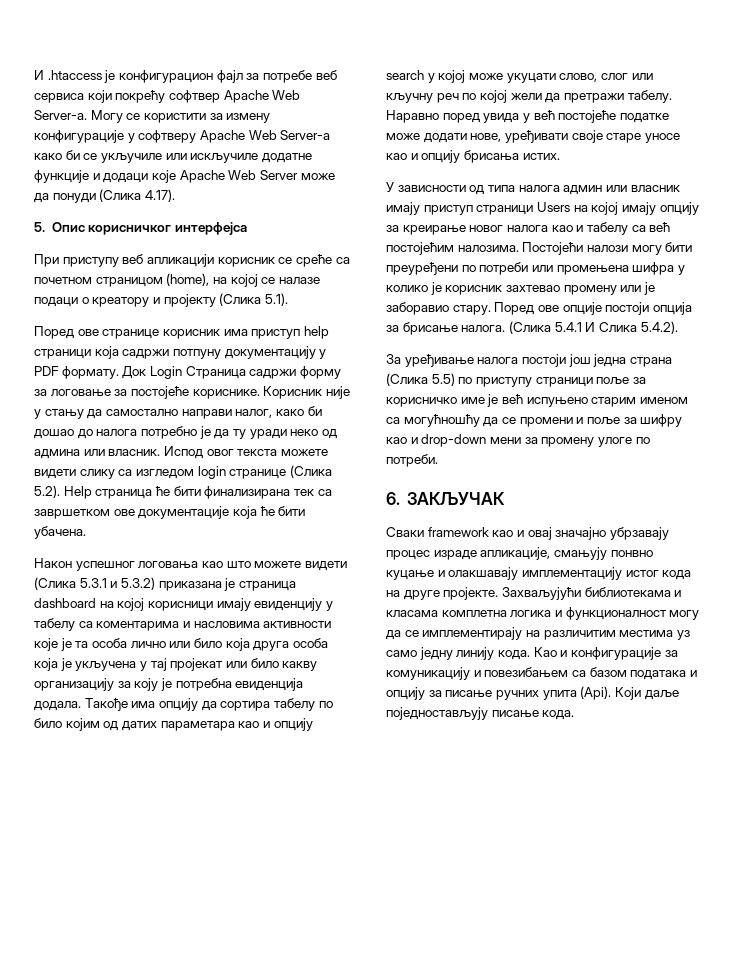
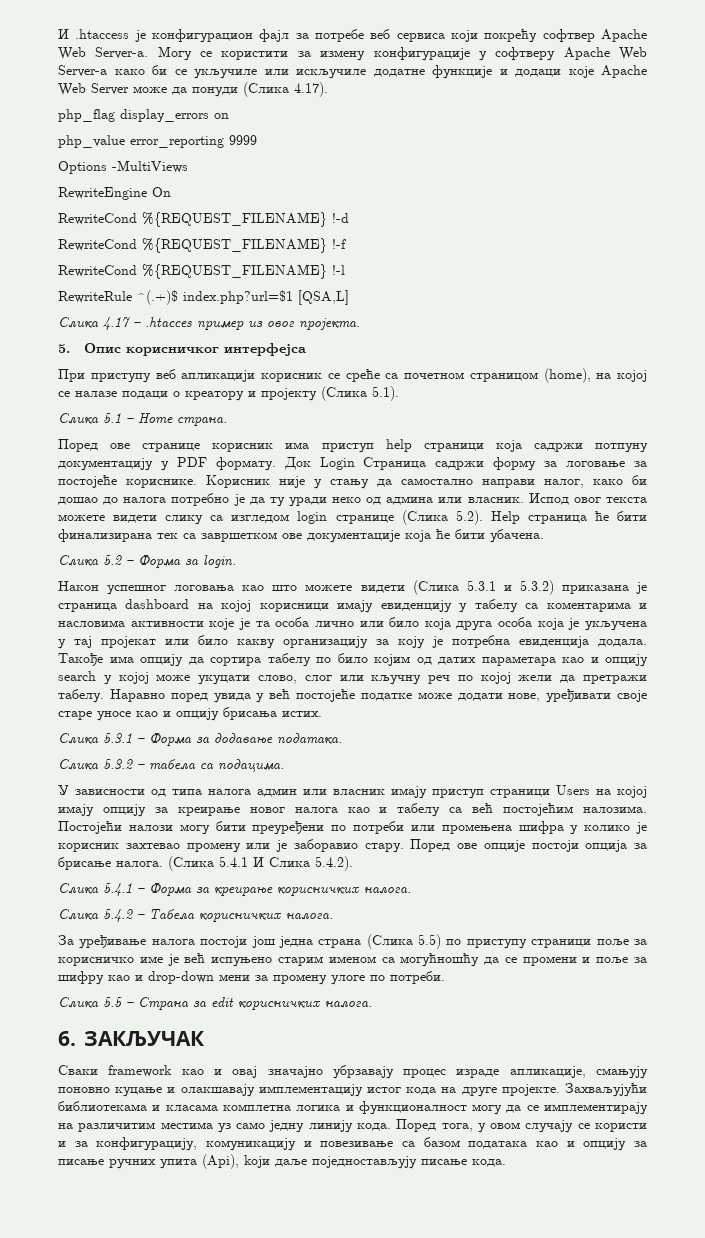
(175, 195) none -> [58,109,229,122] [58,135,257,148] [58,160,188,174] [58,187,171,200] [58,212,349,227] [58,238,346,253] [58,264,345,279] [58,290,349,305] [58,317,360,331] // php_flag display_errors on // php_value error_reporting 9999 // Options -MultiViews // RewriteEngine On // RewriteCond %{REQUEST_FILENAME} !-d // RewriteCond %{REQUEST_FILENAME} !-f // RewriteCond %{REQUEST_FILENAME} !-l // RewriteRule ^(.+)$ index.php?url=$1 [QSA,L] // Слика 4.17 – .htacces пример из овог пројекта.
(288, 299) none -> [58,413,227,427] // Слика 5.1 – Home страна.
(86, 532) none -> [58,555,236,569] // Слика 5.2 – Форма за login.
(560, 156) none -> [58,733,342,747] [58,759,284,772] // Слика 5.3.1 – Форма за додавање података. // Слика 5.3.2 – табела са подацима.
(678, 327) none -> [58,883,411,897] [58,909,333,923] // Слика 5.4.1 – Форма за креирање корисничких налога. // Слика 5.4.2 – Табела корисничких налога.
(438, 460) none -> [58,997,372,1011] // Слика 5.5 – Страна за edit корисничких налога.
[610,550,653,557] понвно -> [58,1087,110,1093] поновно
[533,647,678,660] Као и конфигурације за -> [396,1119,647,1133] [58,1137,198,1151] Поред тога, у овом случају се користи и за конфигурацију,
[484,667,569,677] повезибањем -> [320,1141,394,1147] повезивање
(687, 675) none -> [536,1141,558,1147] као
[580,686,641,700] (Api). Који -> [202,1154,270,1169] (Api), kоји

